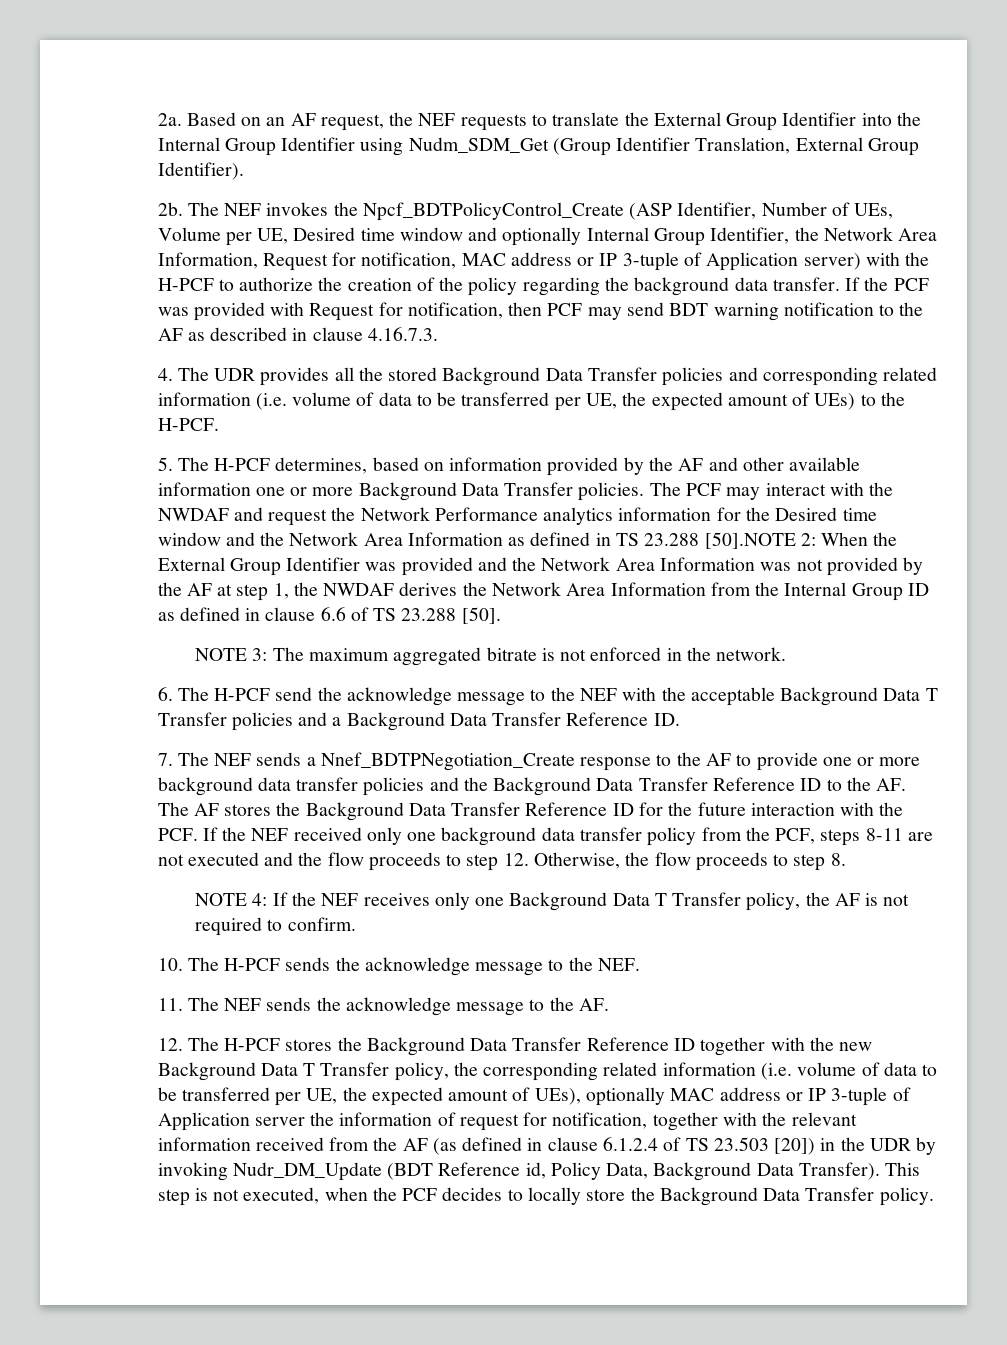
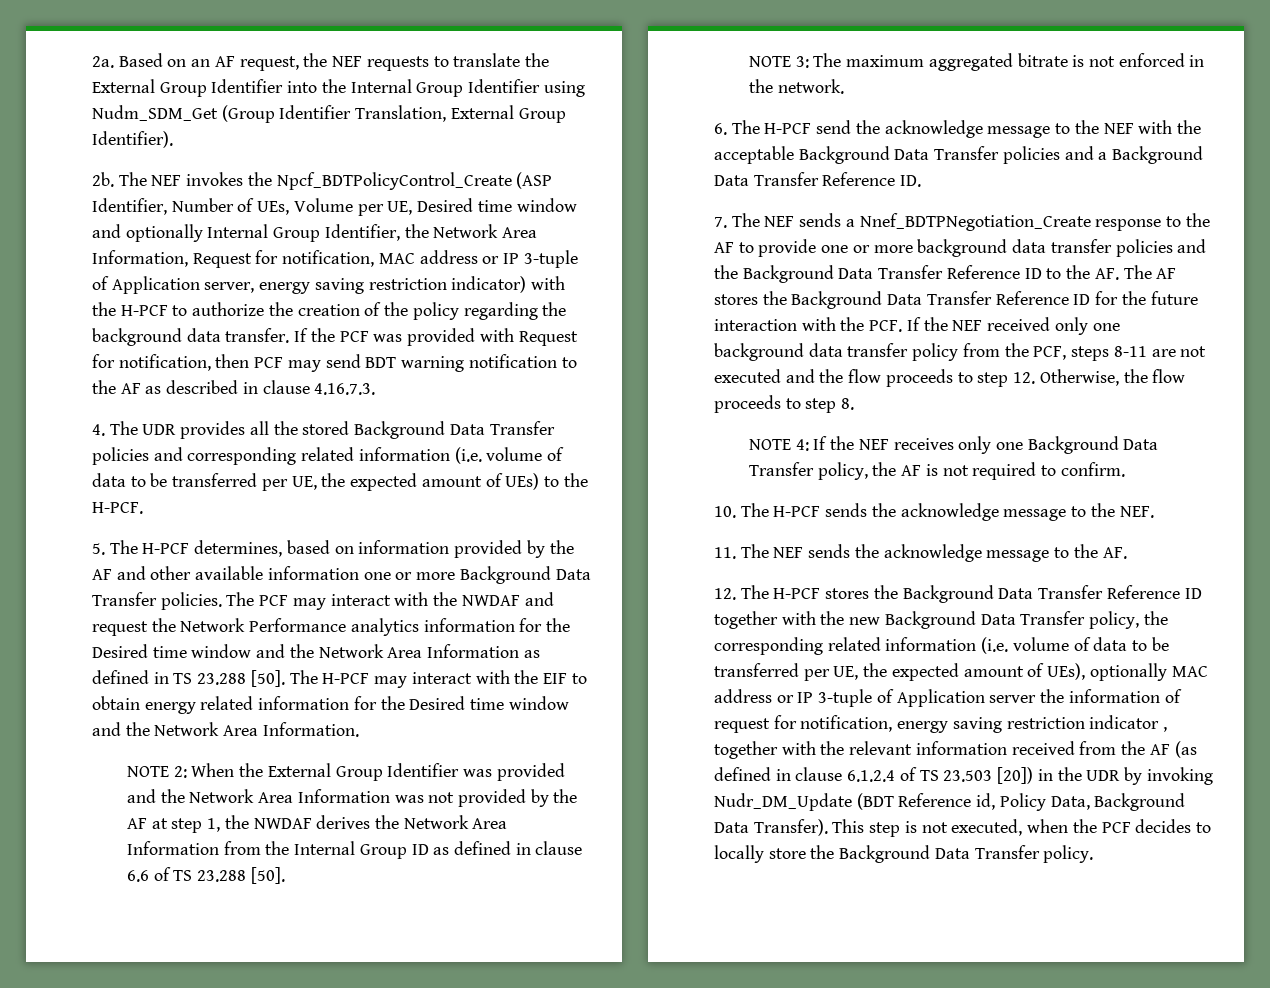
[803,253,861,270] server) -> [204,276,527,294] server, energy saving restriction indicator)
[704,532,796,549] [50].NOTE -> [250,670,587,688] [91,696,569,714] [91,722,359,737] [126,766,169,777] [50]. The H-PCF may interact with the EIF to obtain energy related information for the Desired time window and the Network Area Information. // NOTE
[925,688,938,701] T -> (930, 154) none
[654,893,667,906] T -> (1159, 444) none
[303,1063,316,1076] T -> (1016, 619) none
(648, 1120) none -> [897,715,1168,733] energy saving restriction indicator ,

